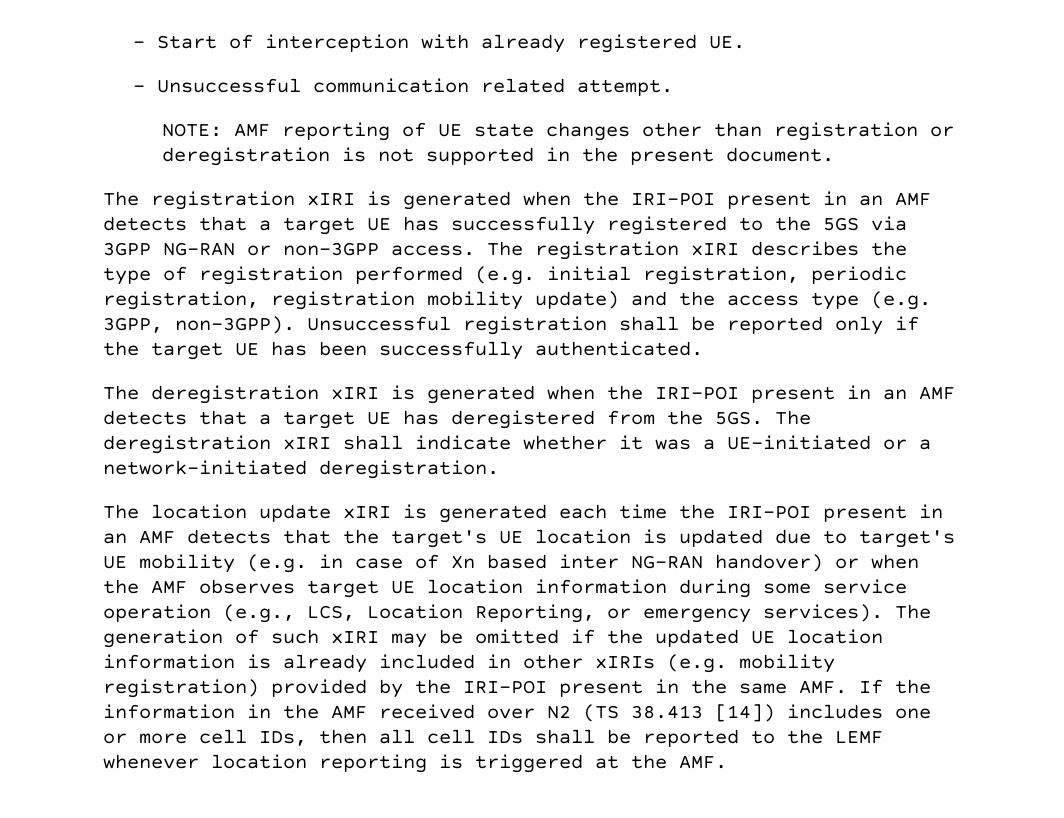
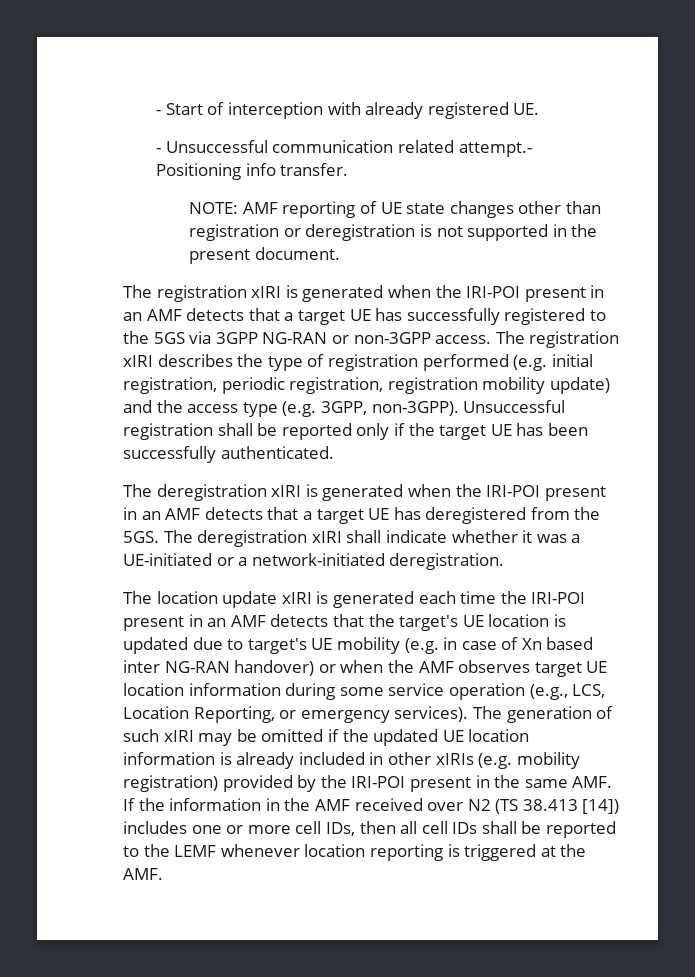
[576,79,673,96] attempt. -> [458,142,532,157] [156,163,349,180] attempt.- Positioning info transfer.

